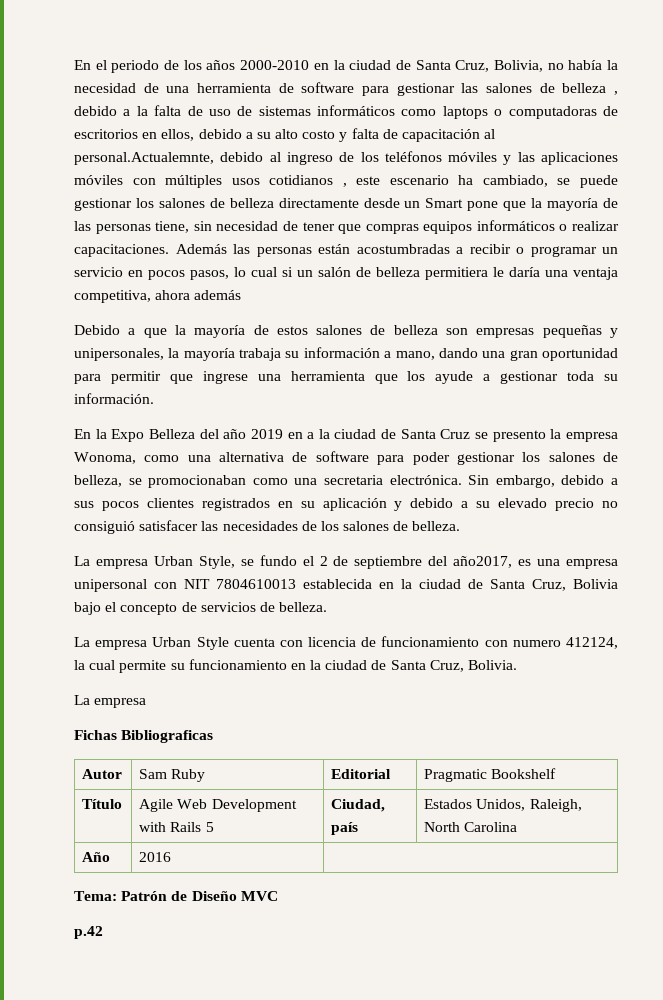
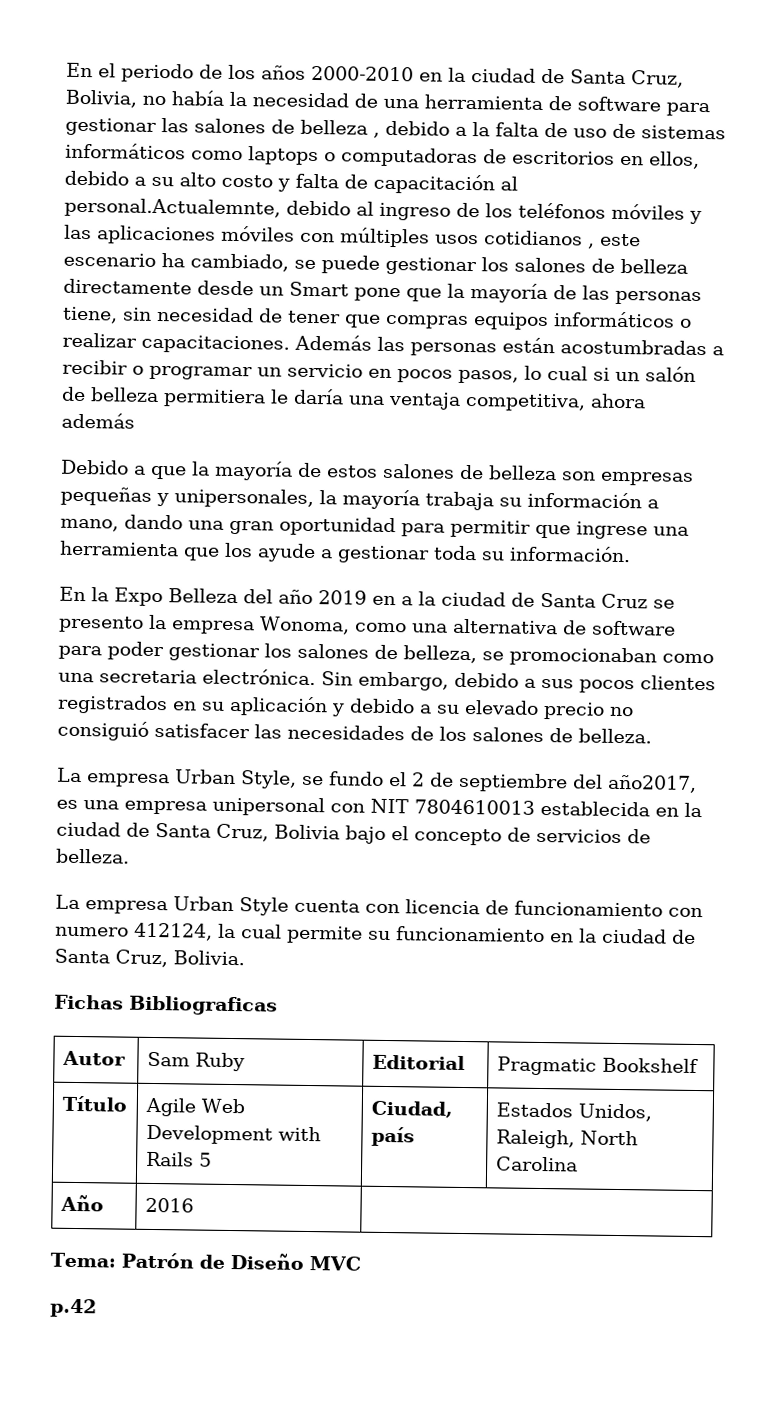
[74,695,147,708] // La empresa -> (245, 958) none

